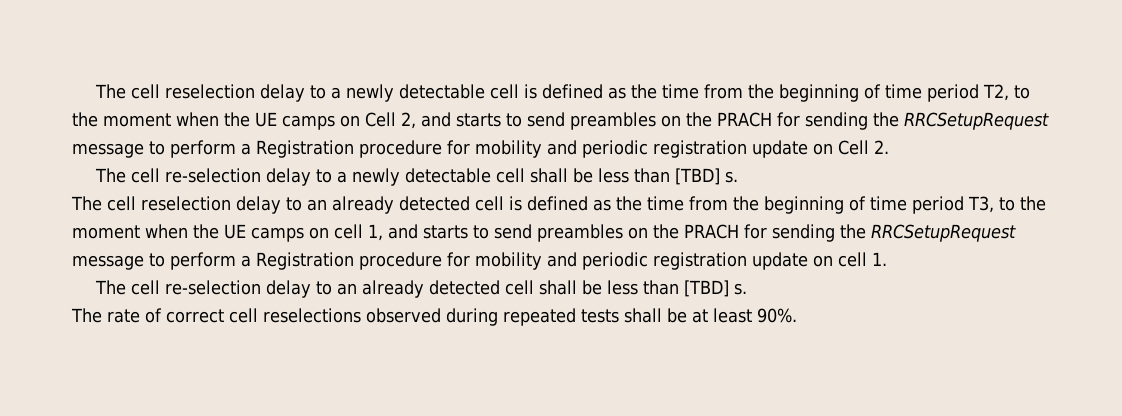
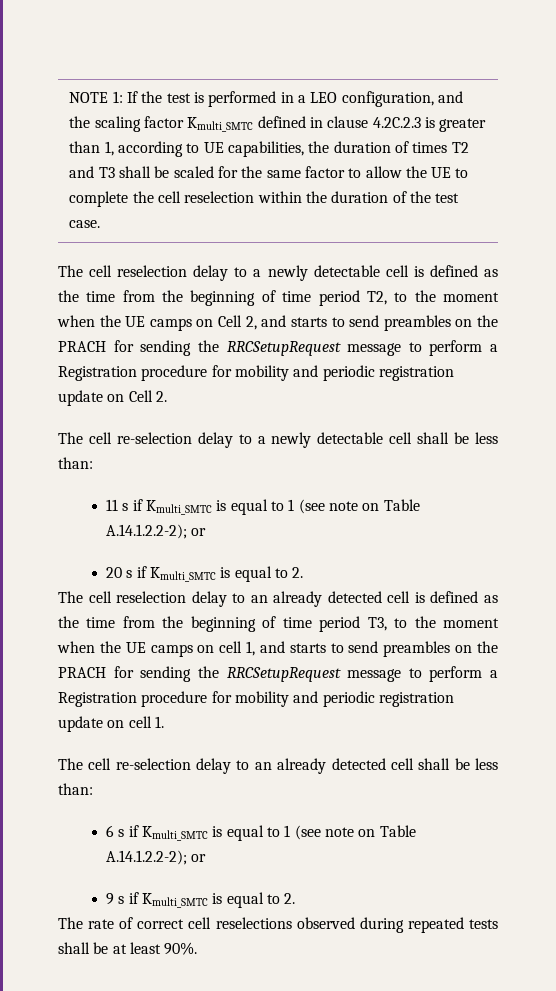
(95, 91) none -> [69,91,463,107] [69,116,487,132] [69,141,469,157] [69,166,469,178] [69,191,460,207] [69,220,101,228] NOTE 1: If the test is performed in a LEO configuration, and the scaling factor Kmulti_SMTC defined in clause 4.2C.2.3 is greater than 1, according to UE capabilities, the duration of times T2 and T3 shall be scaled for the same factor to allow the UE to complete the cell reselection within the duration of the test case. //
[634,168,739,185] than [TBD] s. -> [58,457,93,469] [106,499,420,515] [106,524,207,539] [106,566,304,582] than: // 11 s if Kmulti_SMTC is equal to 1 (see note on Table A.14.1.2.2-2); or // 20 s if Kmulti_SMTC is equal to 2.
[643,280,748,297] than [TBD] s. -> [58,783,93,795] [106,825,416,841] [106,850,207,865] [106,892,296,908] than: // 6 s if Kmulti_SMTC is equal to 1 (see note on Table A.14.1.2.2-2); or // 9 s if Kmulti_SMTC is equal to 2.

